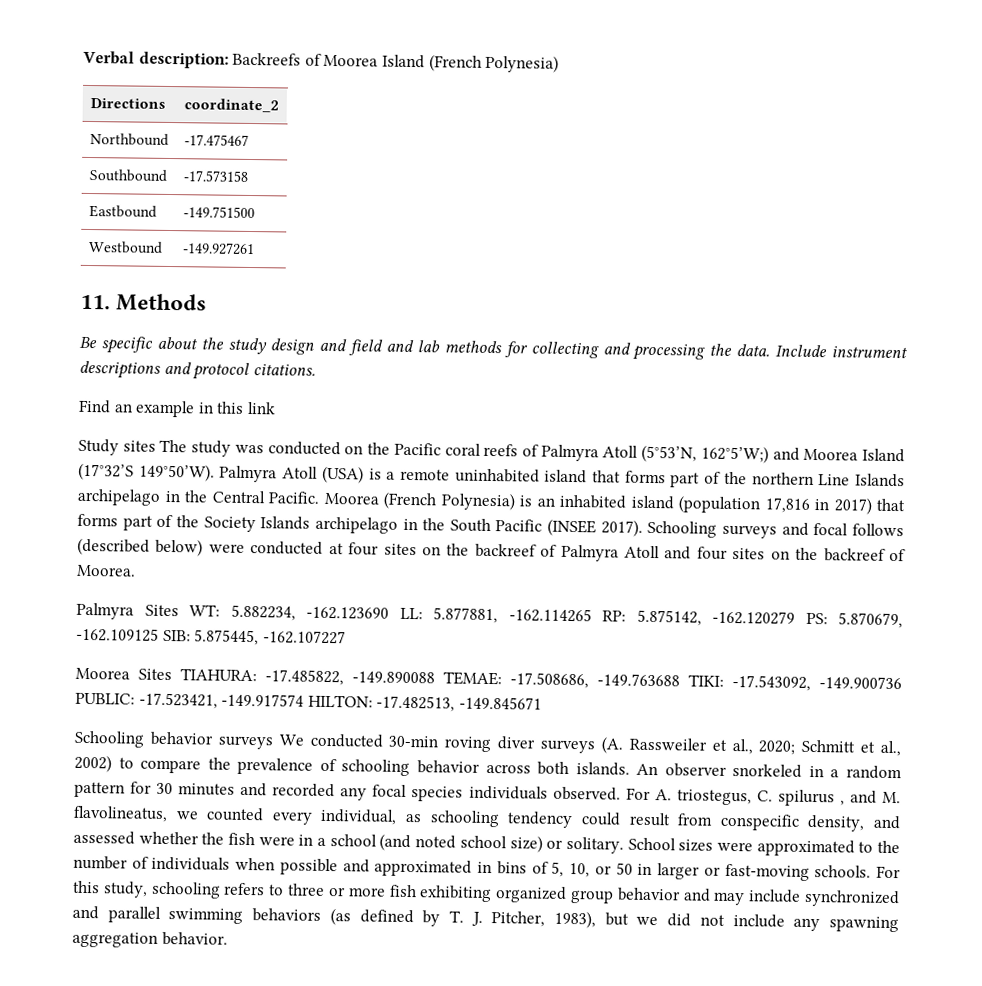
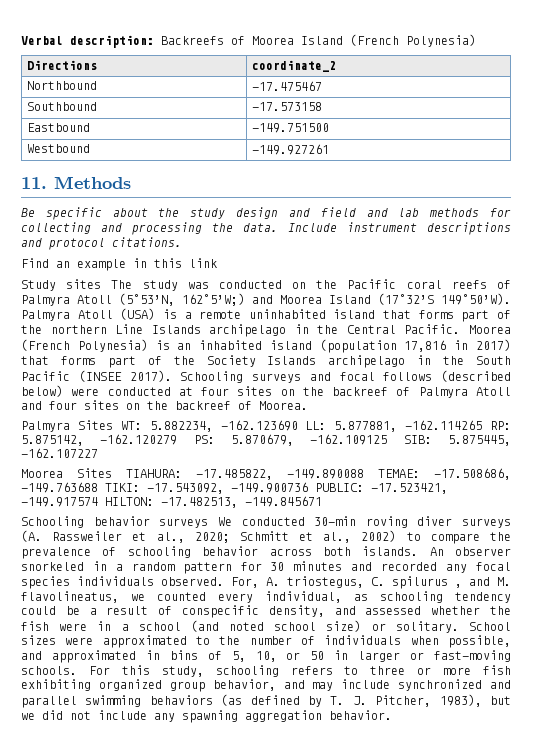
[625,787,651,800] For -> [231,577,259,588] For,
[628,812,714,827] result from -> [65,606,173,615] be a result of
[279,858,338,876] possible -> [448,635,511,648] possible,
[616,887,681,902] behavior -> [212,679,276,691] behavior,

